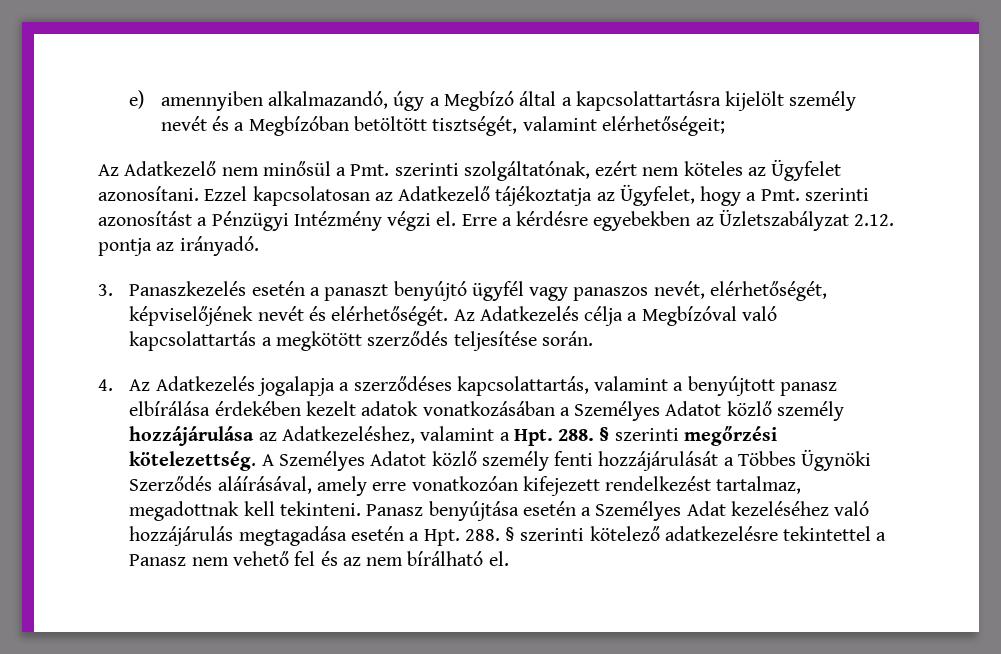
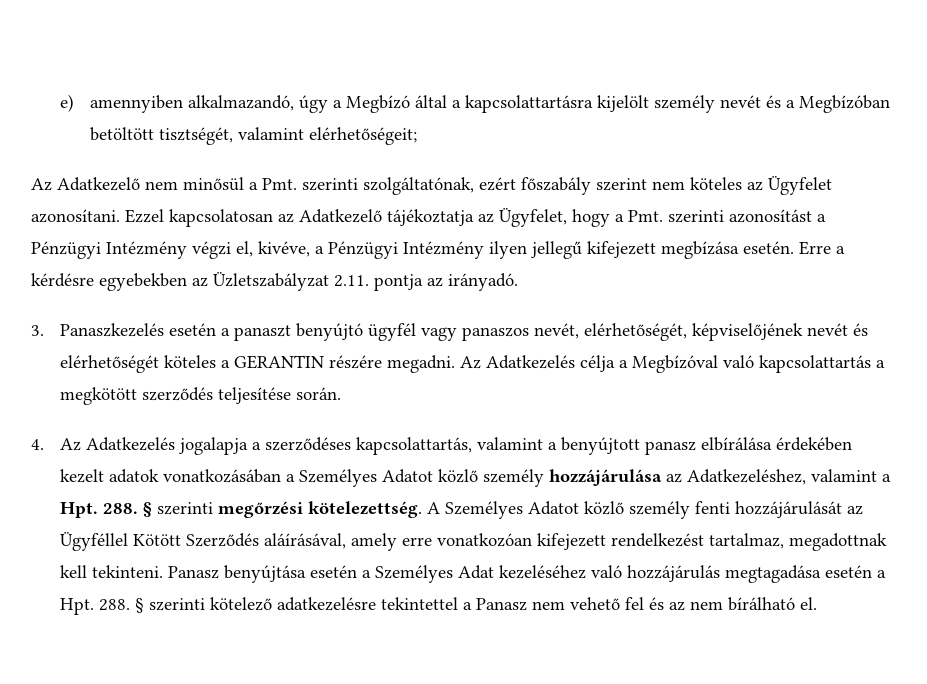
(638, 168) none -> [521,177,647,195] főszabály szerint
[436,211,457,226] el. -> [236,241,794,259] el, kivéve, a Pénzügyi Intézmény ilyen jellegű kifejezett megbízása esetén.
[854,214,895,226] 2.12. -> [334,275,369,287] 2.11.
[331,306,449,326] elérhetőségét. -> [60,355,456,373] elérhetőségét köteles a GERANTIN részére megadni.
[723,449,872,471] a Többes Ügynöki -> [847,505,864,515] [60,532,182,551] az Ügyféllel Kötött

